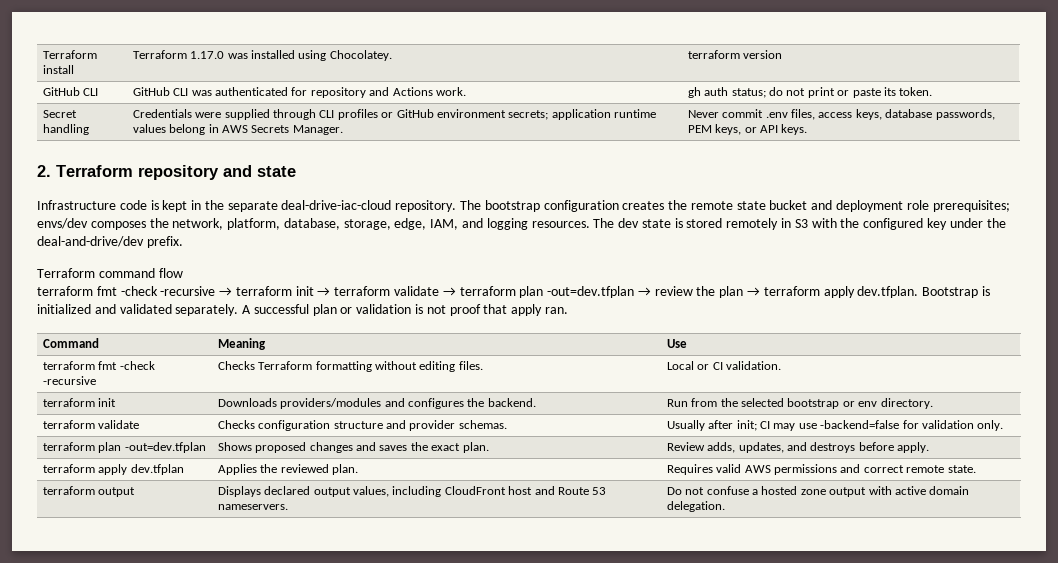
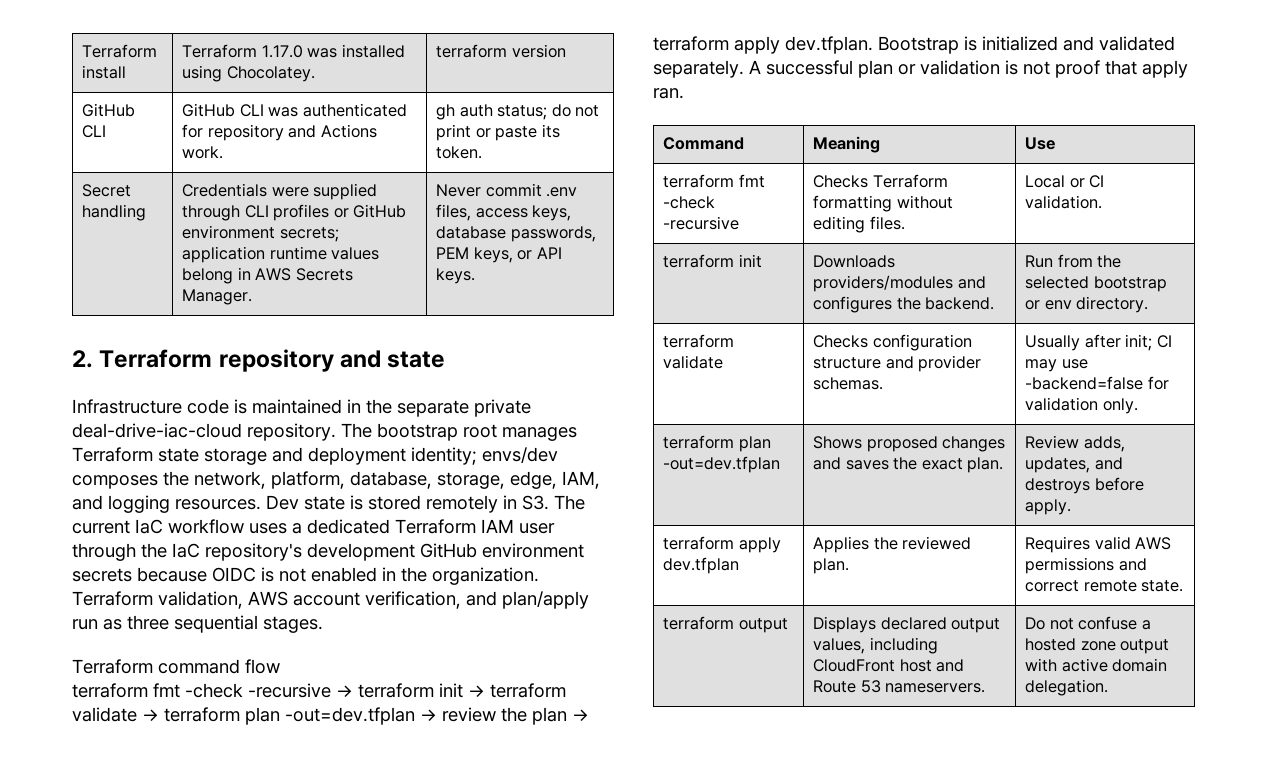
[162,200,188,212] kept -> [252,399,342,414] maintained
(278, 206) none -> [474,399,531,417] private
[543,200,1010,212] configuration creates the remote state bucket and deployment role prerequisites; -> [463,424,577,441] [72,447,477,465] root manages Terraform state storage and deployment identity;
[593,218,640,228] The dev -> [266,495,299,510] Dev
[794,218,1006,230] [37,236,183,248] S3 with the configured key under the deal-and-drive/dev prefix. -> [522,495,585,510] [72,519,555,534] [72,543,584,561] [72,567,539,585] [72,591,589,609] [72,615,323,633] S3. The current IaC workflow uses a dedicated Terraform IAM user through the IaC repository's development GitHub environment secrets because OIDC is not enabled in the organization. Terraform validation, AWS account verification, and plan/apply run as three sequential stages.

